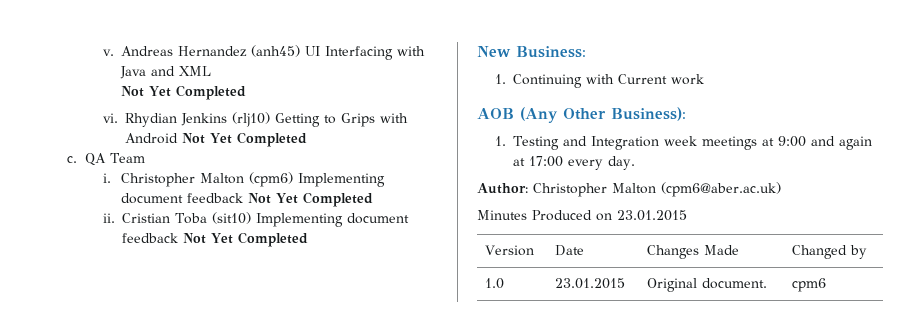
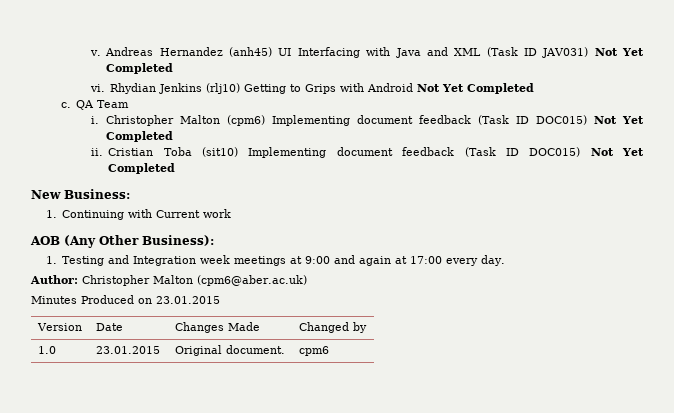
(211, 71) // -> [486,47,589,58] (Task ID JAV031)
(243, 198) none -> [477,115,587,125] (Task ID DOC015)
(178, 238) none -> [464,147,581,157] (Task ID DOC015)

